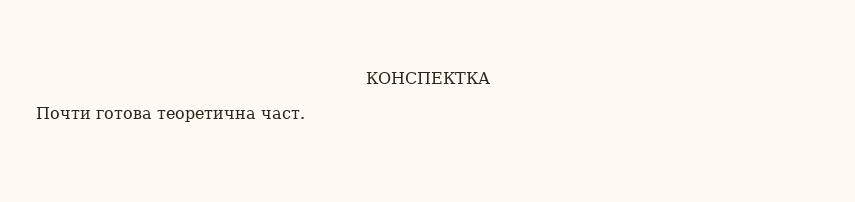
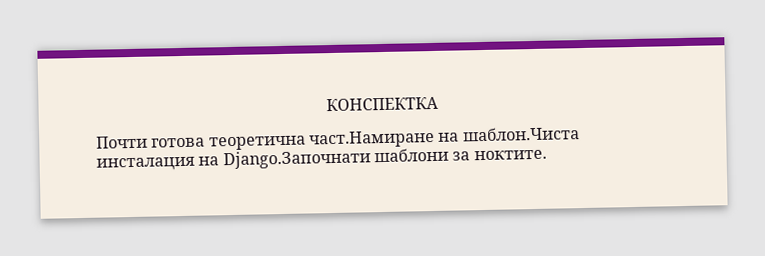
[261,110,305,119] част. -> [308,126,580,149] [96,147,547,172] част.Намиране на шаблон.Чиста инсталация на Django.Започнати шаблони за ноктите.

